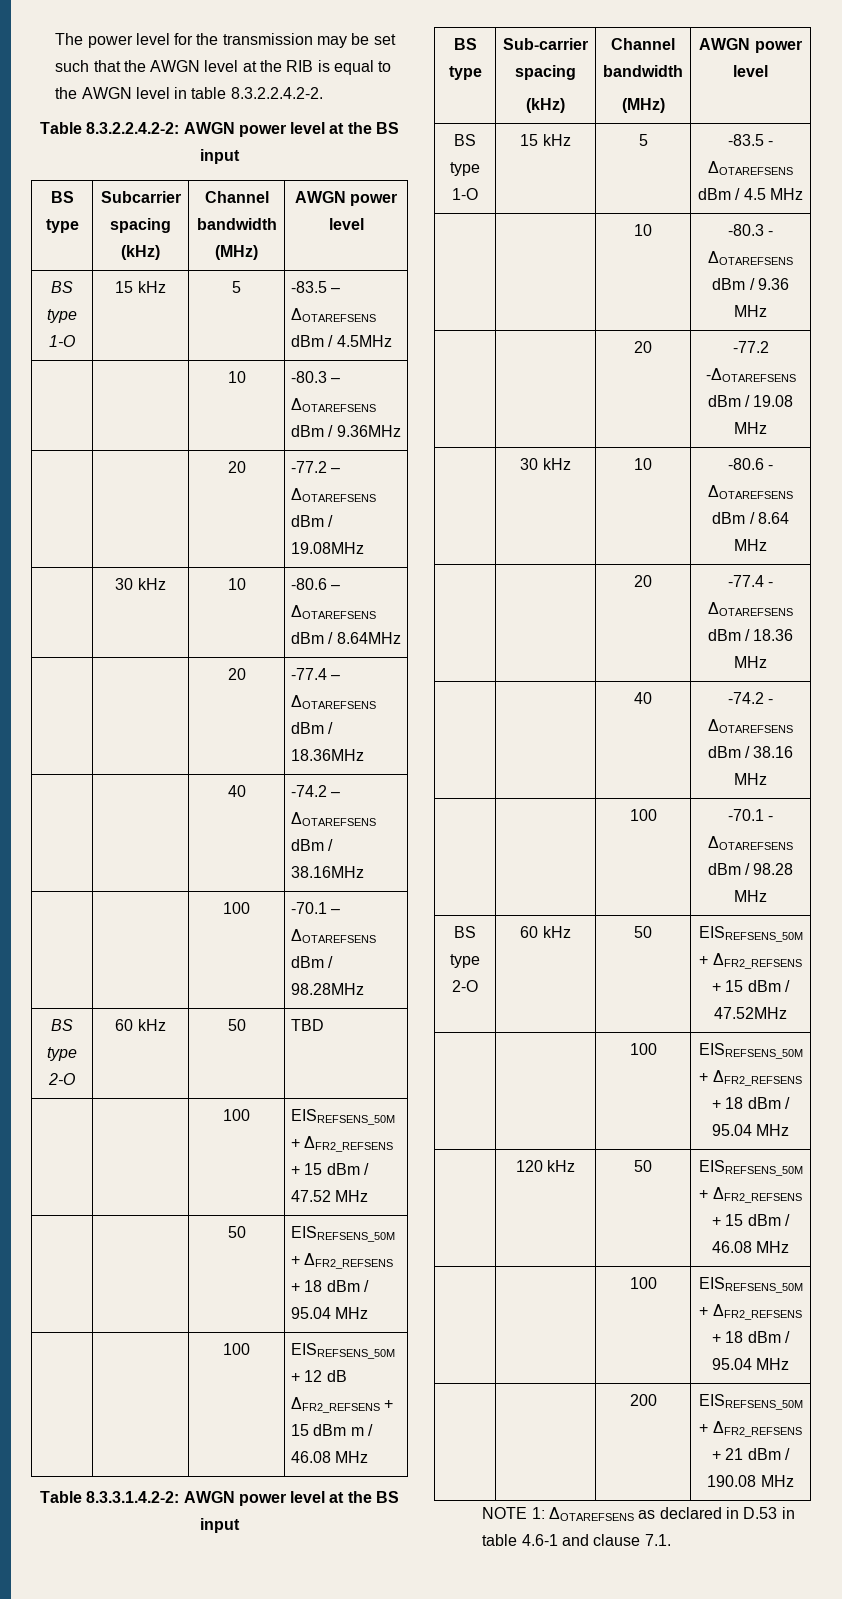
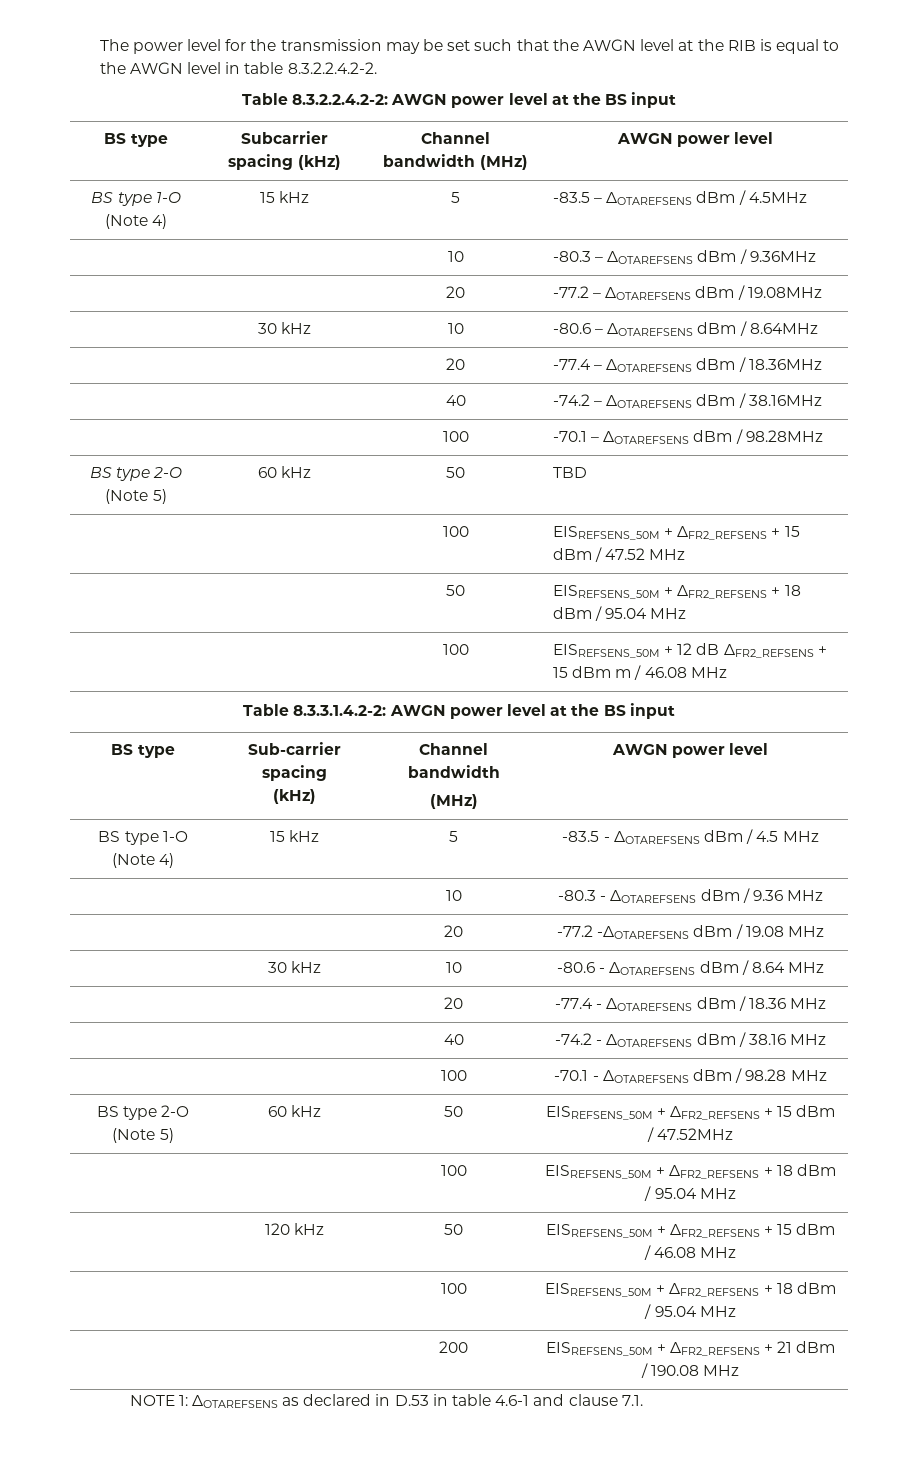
(75, 341) none -> [104,214,168,229] (Note 4)
(75, 1079) none -> [105,489,167,504] (Note 5)
(478, 194) none -> [111,853,175,868] (Note 4)
(478, 986) none -> [112,1128,174,1143] (Note 5)

